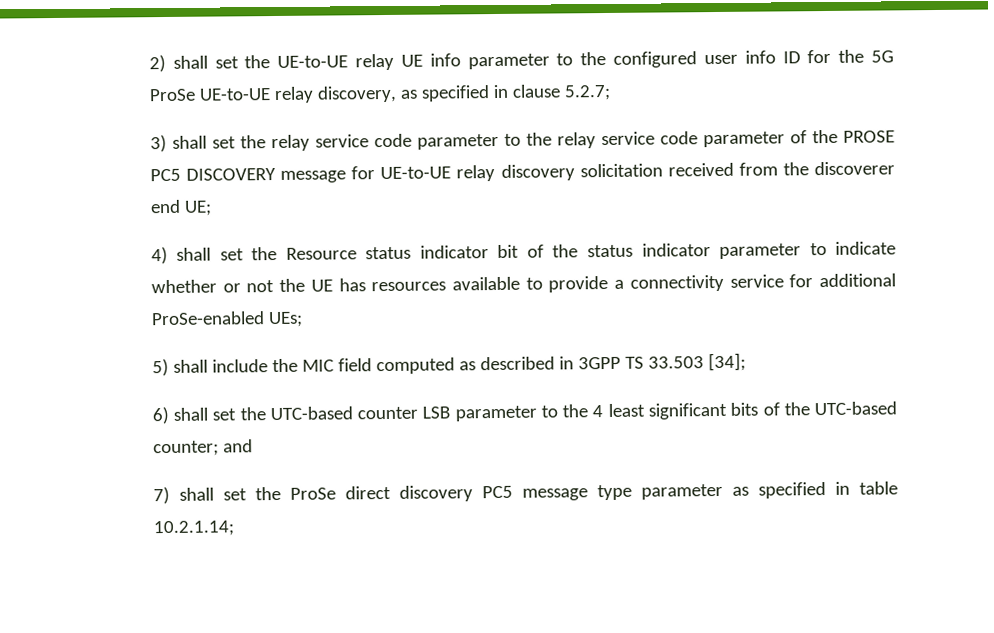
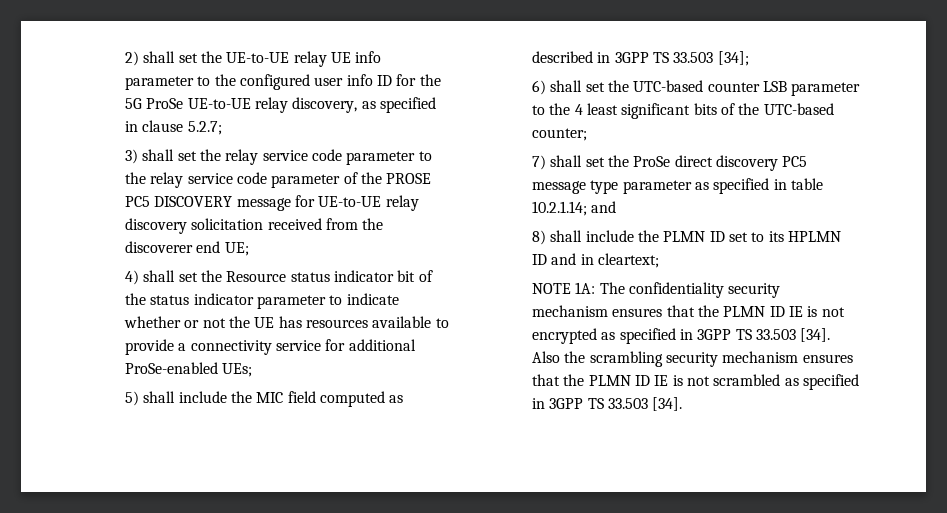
[222,439,253,453] and -> (588, 134) none
(234, 528) none -> [591,201,617,213] [532,230,841,245] [532,253,659,268] [532,282,781,298] [532,305,845,317] [532,328,831,344] [532,351,853,367] [532,374,859,390] [532,397,683,411] and // 8) shall include the PLMN ID set to its HPLMN ID and in cleartext; // NOTE 1A: The confidentiality security mechanism ensures that the PLMN ID IE is not encrypted as specified in 3GPP TS 33.503 [34]. Also the scrambling security mechanism ensures that the PLMN ID IE is not scrambled as specified in 3GPP TS 33.503 [34].

